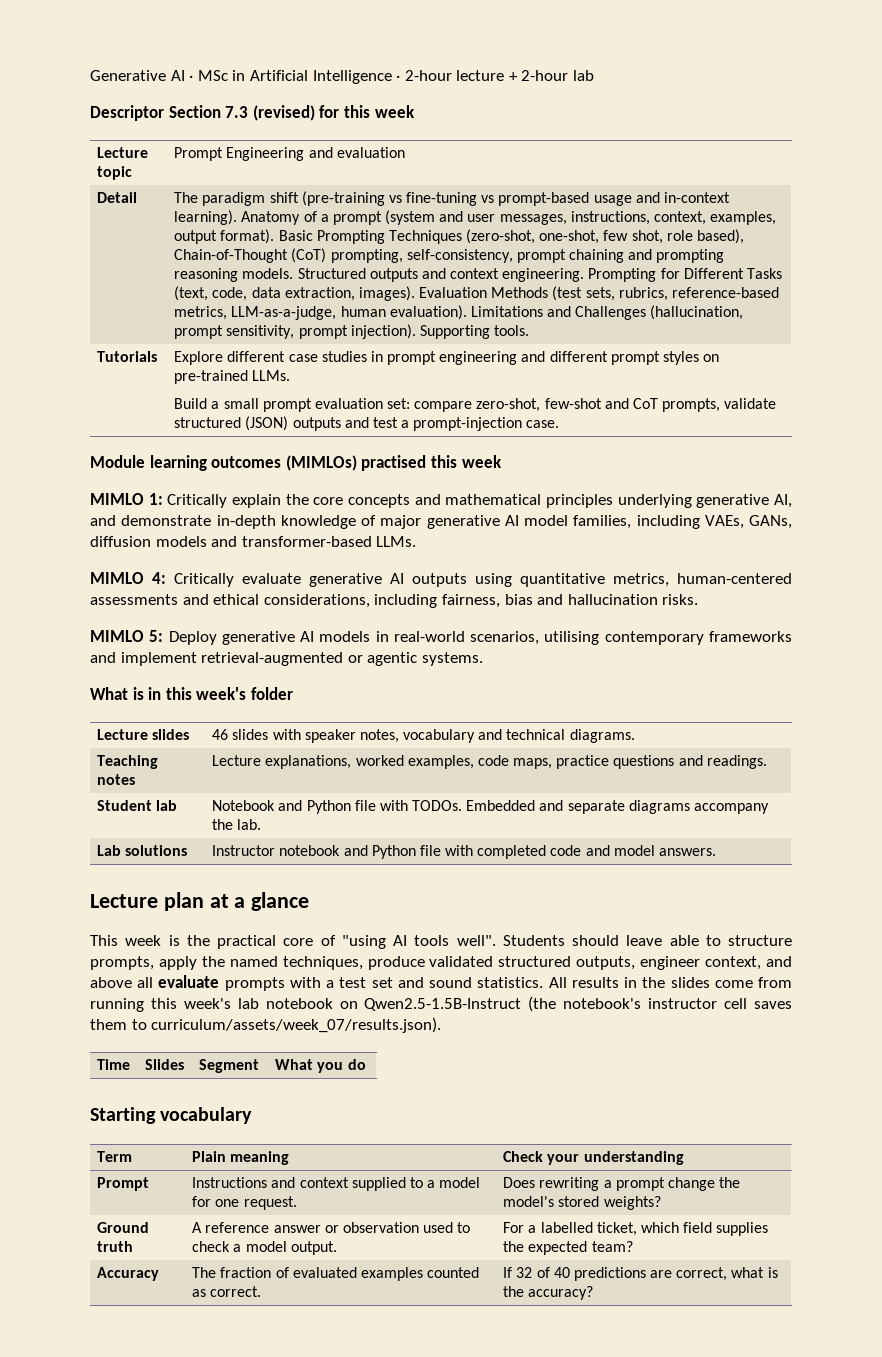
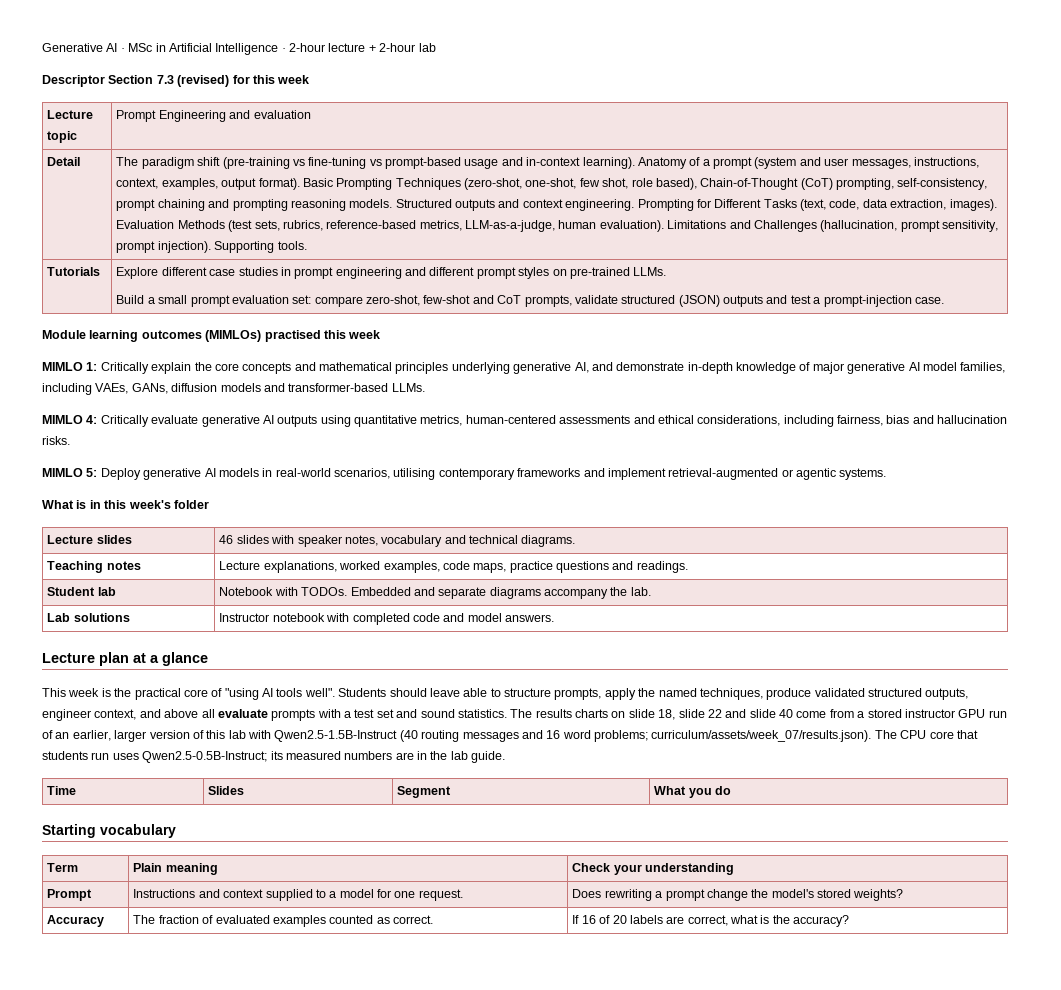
[278,800,376,814] and Python file -> (274, 591) none
[343,845,441,859] and Python file -> (325, 617) none
[548,977,793,988] [90,996,792,1012] [90,1017,442,1033] All results in the slides come from running this week's lab notebook on Qwen2.5-1.5B-Instruct (the notebook's instructor cell saves them to curriculum/assets/week_07/results.json). -> [510,709,1007,720] [42,730,978,742] [42,751,506,763] The results charts on slide 18, slide 22 and slide 40 come from a stored instructor GPU run of an earlier, larger version of this lab with Qwen2.5-1.5B-Instruct (40 routing messages and 16 word problems; curriculum/assets/week_07/results.json). The CPU core that students run uses Qwen2.5-0.5B-Instruct; its measured numbers are in the lab guide.
[97,1222,150,1233] [97,1241,134,1252] [192,1222,471,1233] [192,1241,337,1255] [503,1222,769,1236] [503,1241,633,1255] // Ground truth | A reference answer or observation used to check a model output. | For a labelled ticket, which field supplies the expected team? -> (904, 895) none
[516,1267,646,1281] 32 of 40 predictions -> [581,915,663,924] 16 of 20 labels

